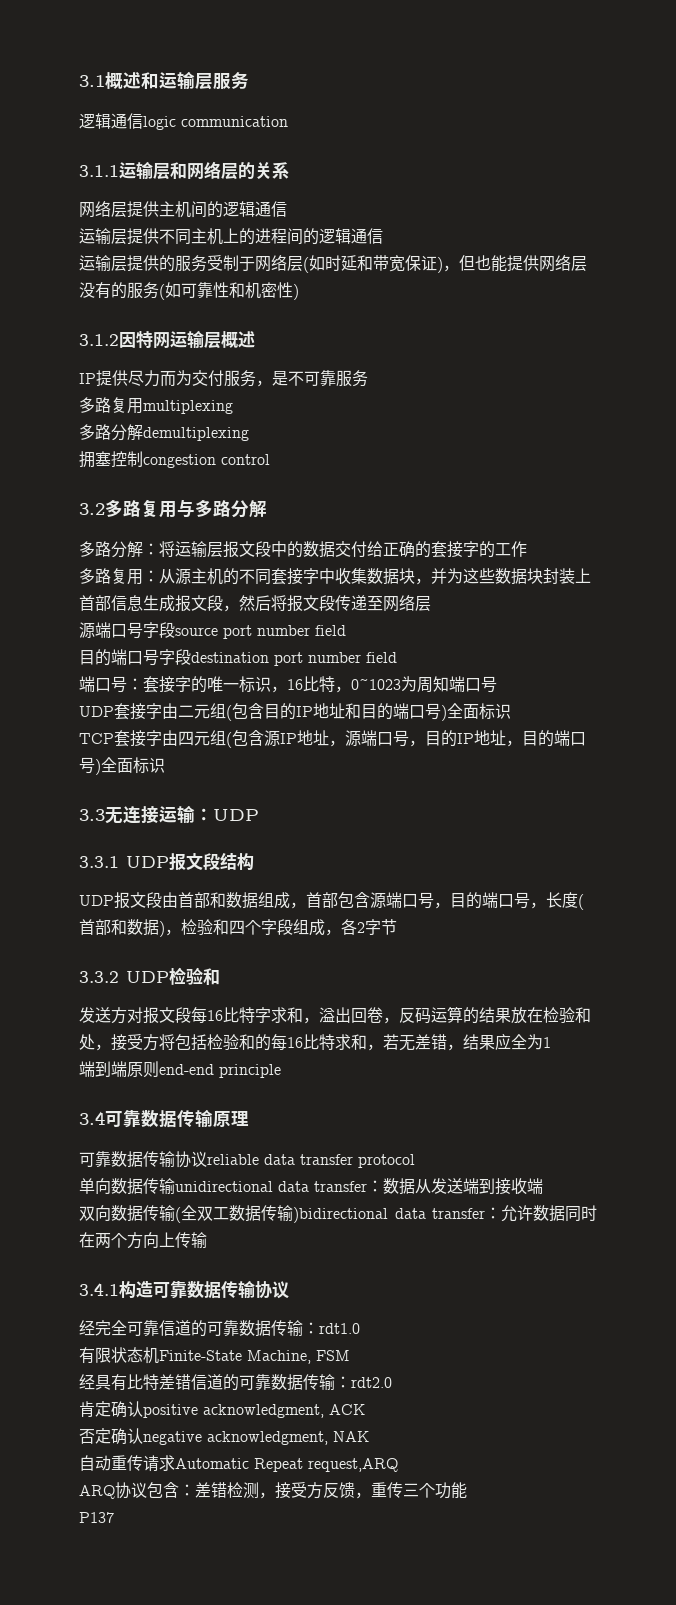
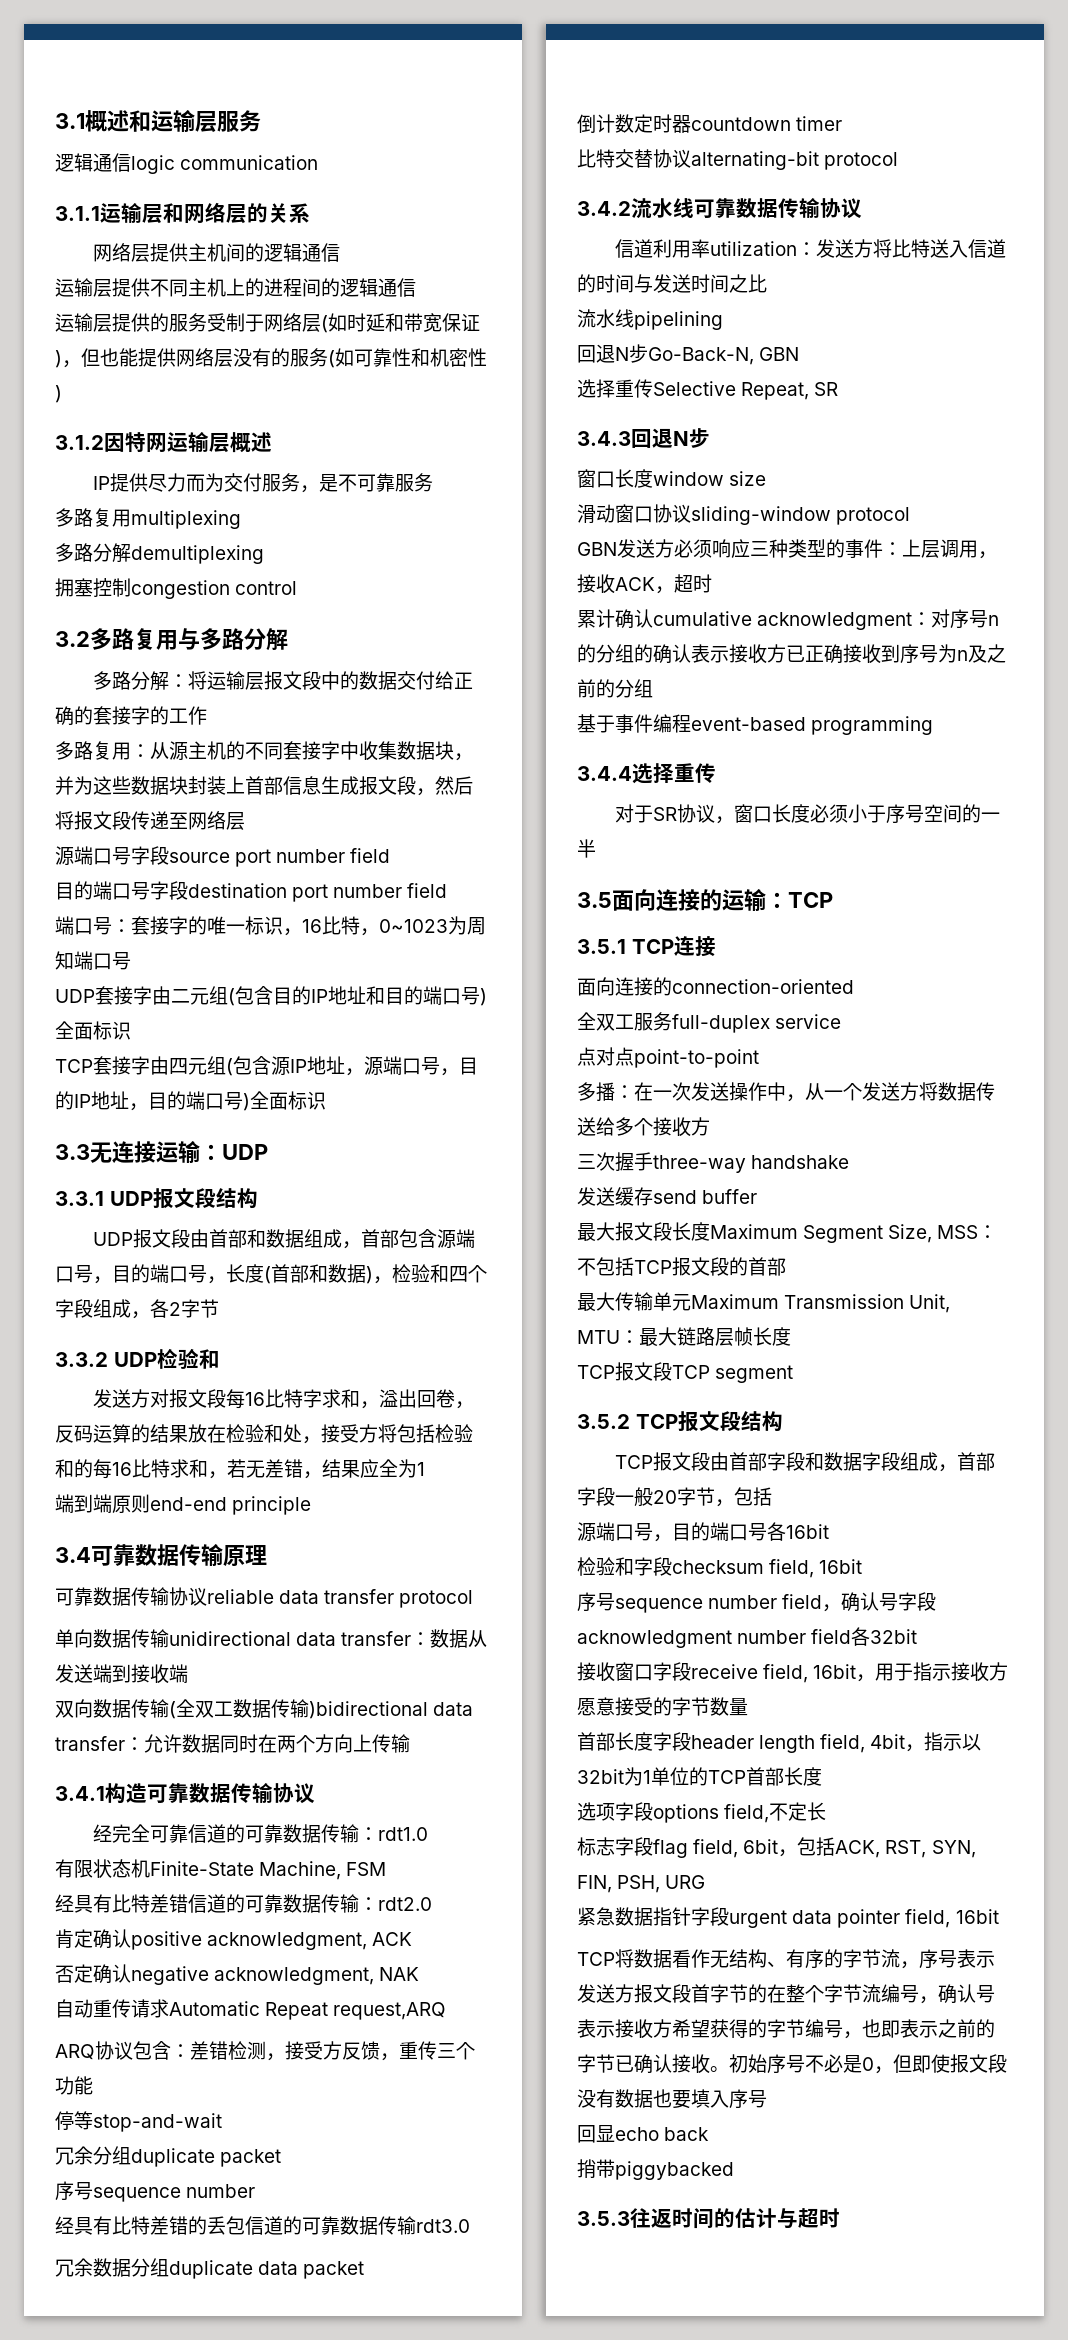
[79,1512,114,1523] P137 -> [55,2111,222,2132] [55,2146,282,2167] [55,2181,256,2202] [55,2216,470,2235] [55,2258,365,2279] [577,114,843,133] [577,149,899,170] [577,198,862,219] [614,239,1006,258] [577,274,767,293] [577,309,723,330] [577,344,800,365] [577,379,839,400] [577,428,710,448] [577,469,767,488] [577,504,911,525] [577,539,997,559] [577,574,712,594] [577,609,1000,630] [577,644,1006,664] [577,679,653,698] [577,714,934,735] [577,763,716,784] [614,804,1000,824] [577,839,596,858] [577,889,833,912] [577,936,716,957] [577,977,854,996] [577,1012,842,1033] [577,1047,759,1068] [577,1082,995,1102] [577,1117,710,1137] [577,1152,850,1173] [577,1187,758,1206] [577,1222,998,1243] [577,1257,786,1276] [577,1292,951,1313] [577,1327,791,1346] [577,1362,794,1383] [577,1411,783,1432] [614,1452,995,1472] [577,1487,772,1507] [577,1522,829,1542] [577,1557,863,1578] [577,1592,937,1613] [577,1627,918,1648] [577,1662,1009,1683] [577,1697,748,1716] [577,1732,982,1753] [577,1767,822,1786] [577,1802,827,1823] [577,1837,976,1858] [577,1875,706,1893] [577,1907,999,1928] [577,1949,995,1969] [577,1984,995,2004] [577,2019,995,2039] [577,2054,1007,2074] [577,2089,767,2109] [577,2125,710,2143] [577,2159,734,2180] [577,2208,840,2229] 停等stop-and-wait // 冗余分组duplicate packet // 序号sequence number // 经具有比特差错的丢包信道的可靠数据传输rdt3.0 // 冗余数据分组duplicate data packet // 倒计数定时器countdown timer // 比特交替协议alternating-bit protocol // 3.4.2流水线可靠数据传输协议 // 信道利用率utilization：发送方将比特送入信道的时间与发送时间之比 // 流水线pipelining // 回退N步Go-Back-N, GBN // 选择重传Selective Repeat, SR // 3.4.3回退N步 // 窗口长度window size // 滑动窗口协议sliding-window protocol // GBN发送方必须响应三种类型的事件：上层调用，接收ACK，超时 // 累计确认cumulative acknowledgment：对序号n的分组的确认表示接收方已正确接收到序号为n及之前的分组 // 基于事件编程event-based programming // 3.4.4选择重传 // 对于SR协议，窗口长度必须小于序号空间的一半 // 3.5面向连接的运输：TCP // 3.5.1 TCP连接 // 面向连接的connection-oriented // 全双工服务full-duplex service // 点对点point-to-point // 多播：在一次发送操作中，从一个发送方将数据传送给多个接收方 // 三次握手three-way handshake // 发送缓存send buffer // 最大报文段长度Maximum Segment Size, MSS：不包括TCP报文段的首部 // 最大传输单元Maximum Transmission Unit, MTU：最大链路层帧长度 // TCP报文段TCP segment // 3.5.2 TCP报文段结构 // TCP报文段由首部字段和数据字段组成，首部字段一般20字节，包括 // 源端口号，目的端口号各16bit // 检验和字段checksum field, 16bit // 序号sequence number field，确认号字段acknowledgment number field各32bit // 接收窗口字段receive field, 16bit，用于指示接收方愿意接受的字节数量 // 首部长度字段header length field, 4bit，指示以32bit为1单位的TCP首部长度 // 选项字段options field,不定长 // 标志字段flag field, 6bit，包括ACK, RST, SYN, FIN, PSH, URG // 紧急数据指针字段urgent data pointer field, 16bit // TCP将数据看作无结构、有序的字节流，序号表示发送方报文段首字节的在整个字节流编号，确认号表示接收方希望获得的字节编号，也即表示之前的字节已确认接收。初始序号不必是0，但即使报文段没有数据也要填入序号 // 回显echo back // 捎带piggybacked // 3.5.3往返时间的估计与超时

